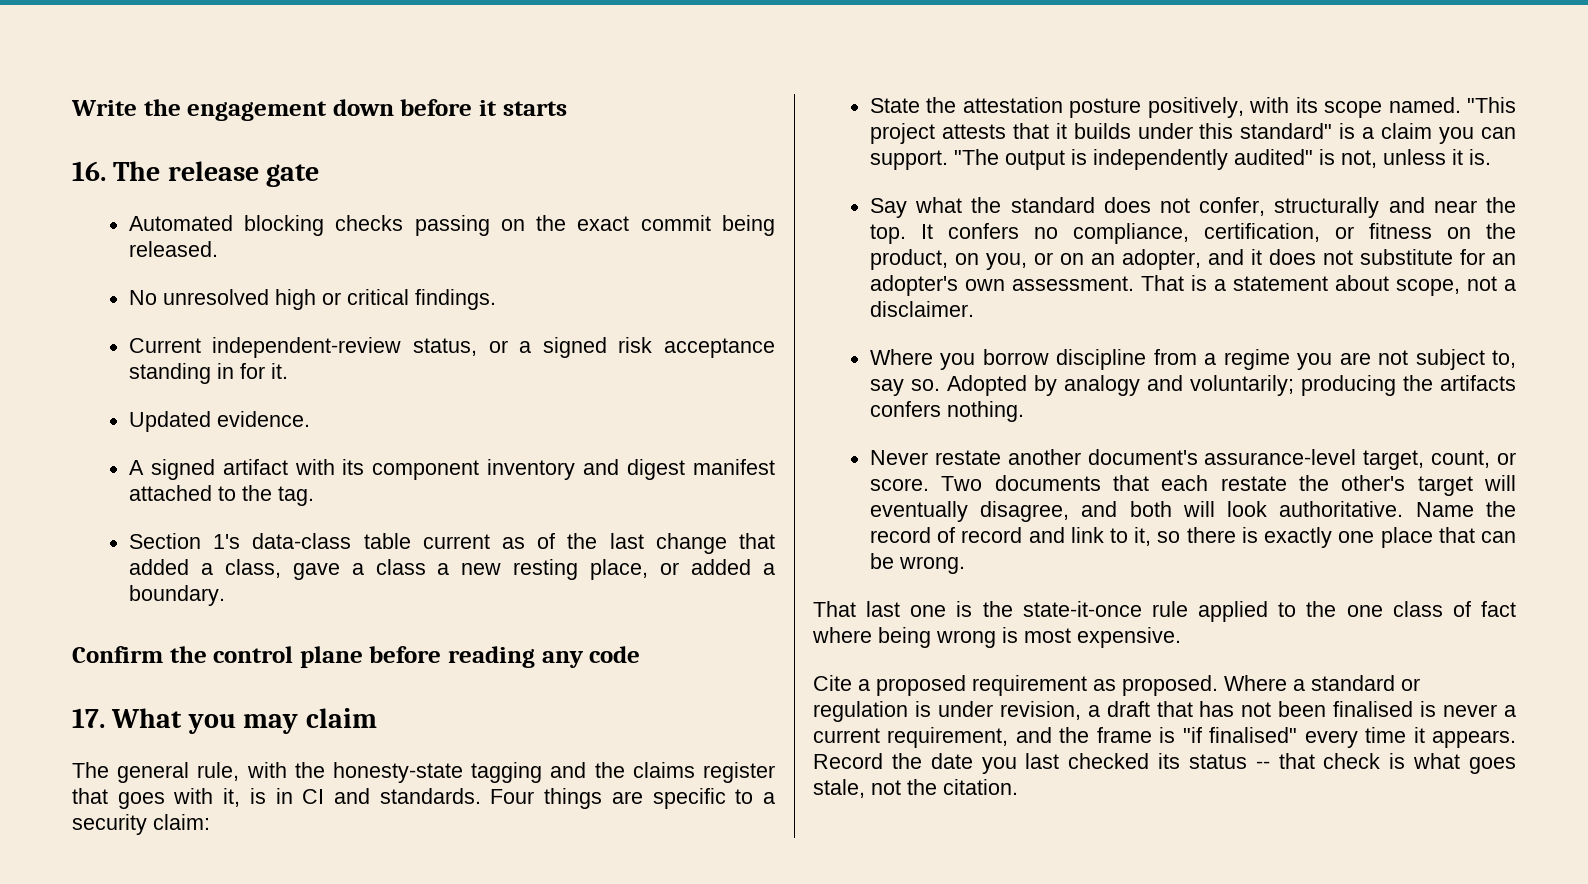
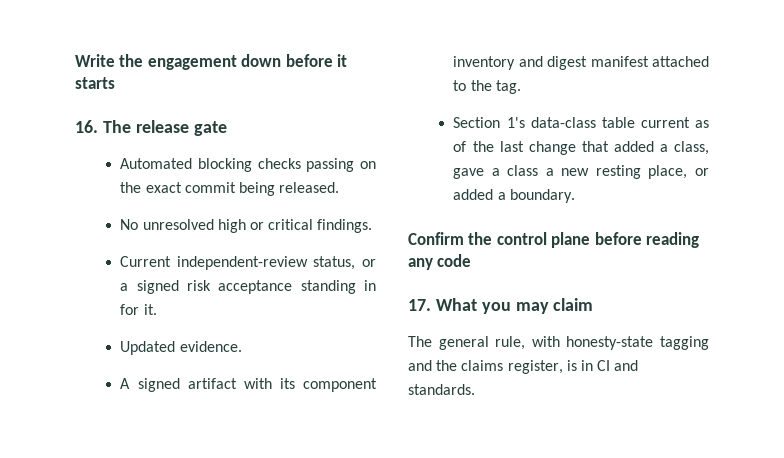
[294,762,325,778] the -> (560, 341) none
[703,762,776,783] [72,788,241,809] register that goes with it, -> [507,360,563,374] register,
[490,788,775,809] [72,814,210,835] [869,97,1516,118] [869,123,1516,144] [869,149,1491,170] [869,197,1516,218] [869,223,1516,244] [869,249,1516,270] [869,275,1517,296] [869,301,974,317] [869,349,1516,370] [869,375,1516,396] [869,401,1024,422] [869,449,1516,470] [869,475,1517,496] [869,501,1516,522] [869,527,1517,548] [869,553,965,574] [813,601,1516,622] [812,627,1181,648] [813,675,1420,696] [813,701,1516,722] [813,727,1516,748] [813,753,1516,774] [813,779,1018,798] Four things are specific to a security claim: // State the attestation posture positively, with its scope named. "This project attests that it builds under this standard" is a claim you can support. "The output is independently audited" is not, unless it is. // Say what the standard does not confer, structurally and near the top. It confers no compliance, certification, or fitness on the product, on you, or on an adopter, and it does not substitute for an adopter's own assessment. That is a statement about scope, not a disclaimer. // Where you borrow discipline from a regime you are not subject to, say so. Adopted by analogy and voluntarily; producing the artifacts confers nothing. // Never restate another document's assurance-level target, count, or score. Two documents that each restate the other's target will eventually disagree, and both will look authoritative. Name the record of record and link to it, so there is exactly one place that can be wrong. // That last one is the state-it-once rule applied to the one class of fact where being wrong is most expensive. // Cite a proposed requirement as proposed. Where a standard or regulation is under revision, a draft that has not been finalised is never a current requirement, and the frame is "if finalised" every time it appears. Record the date you last checked its status -- that check is what goes stale, not the citation. -> (475, 389) none

